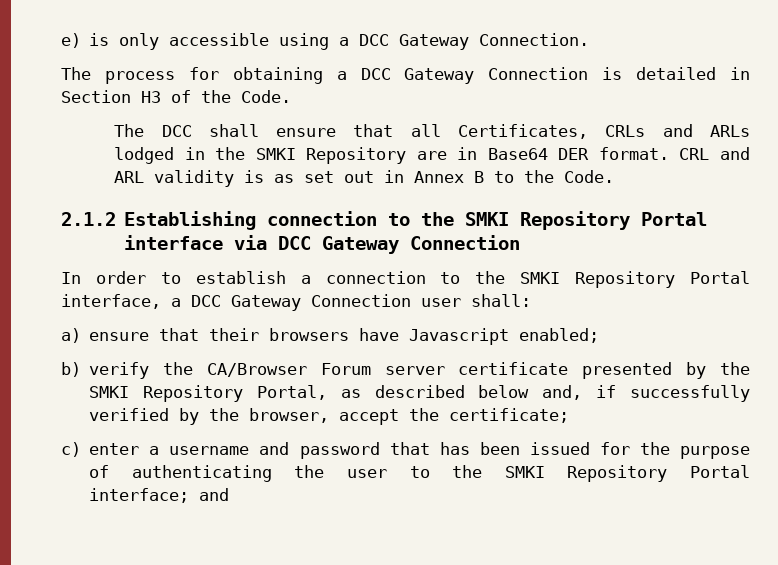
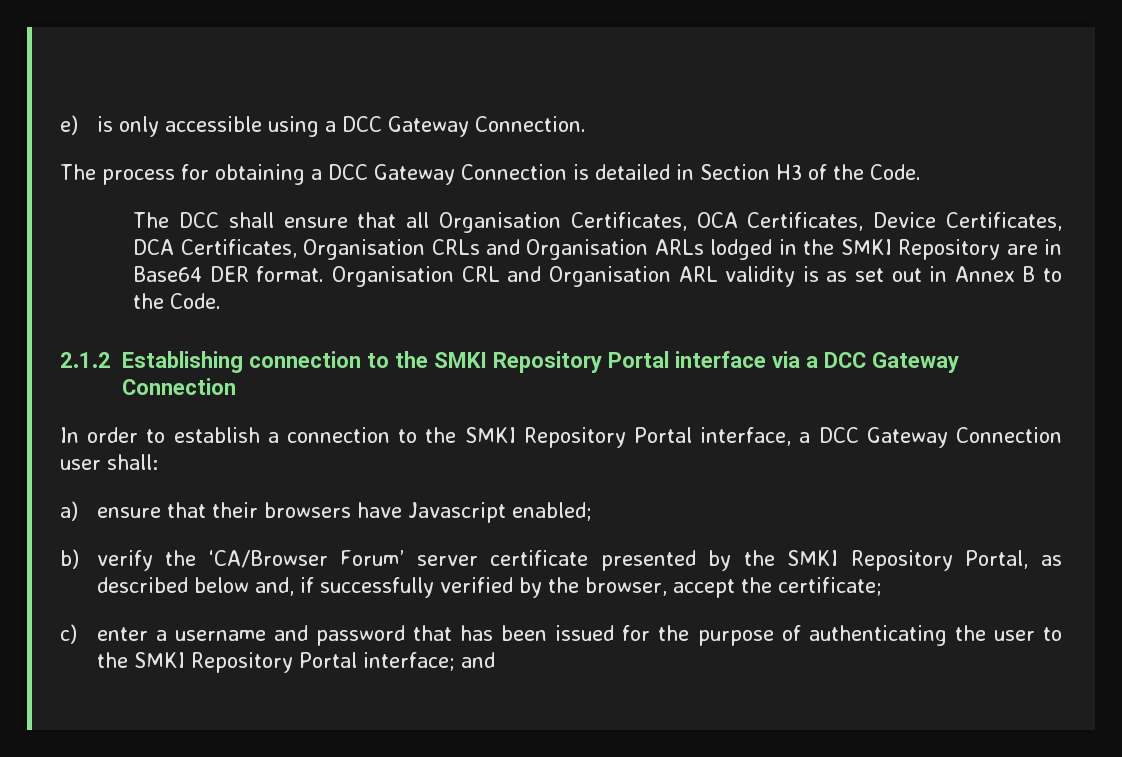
[458,124,589,139] Certificates, -> [439,212,1062,233] [133,239,426,260] Organisation Certificates, OCA Certificates, Device Certificates, DCA Certificates, Organisation
(693, 130) none -> [526,239,649,260] Organisation
(669, 153) none -> [332,266,455,287] Organisation
(751, 153) none -> [548,266,671,287] Organisation
(268, 242) none -> [806,356,818,368] a
[206,363,371,377] CA/Browser Forum -> [208,550,405,568] ‘CA/Browser Forum’

